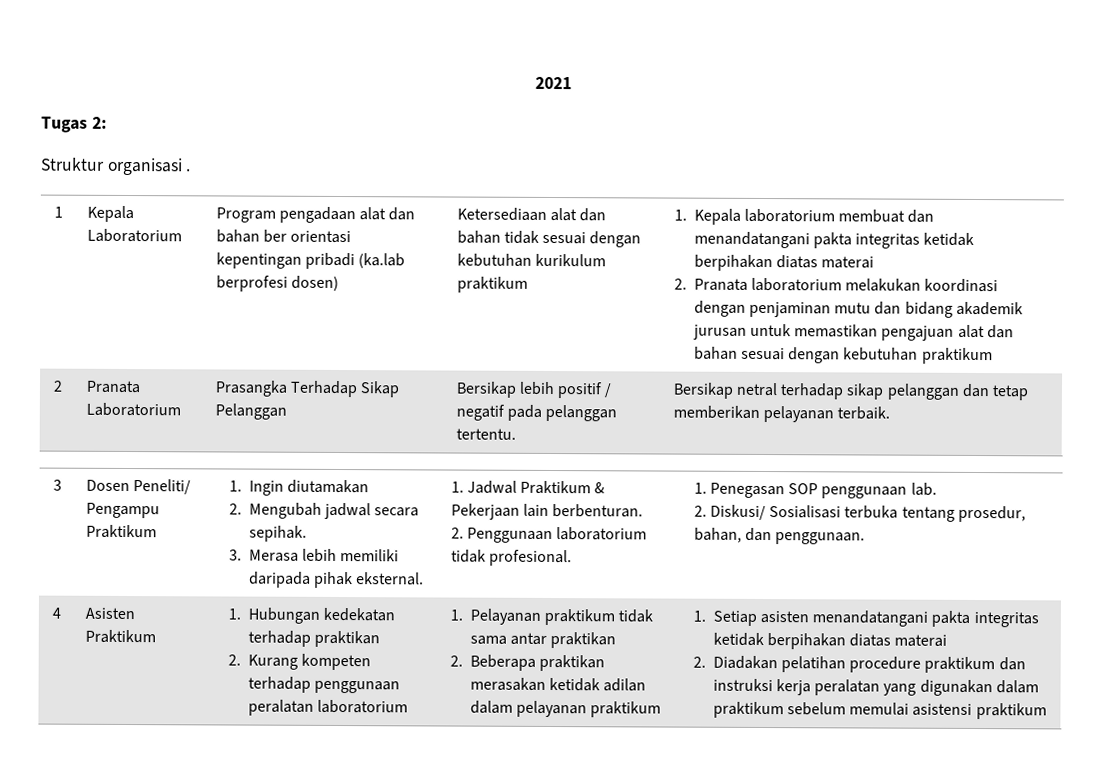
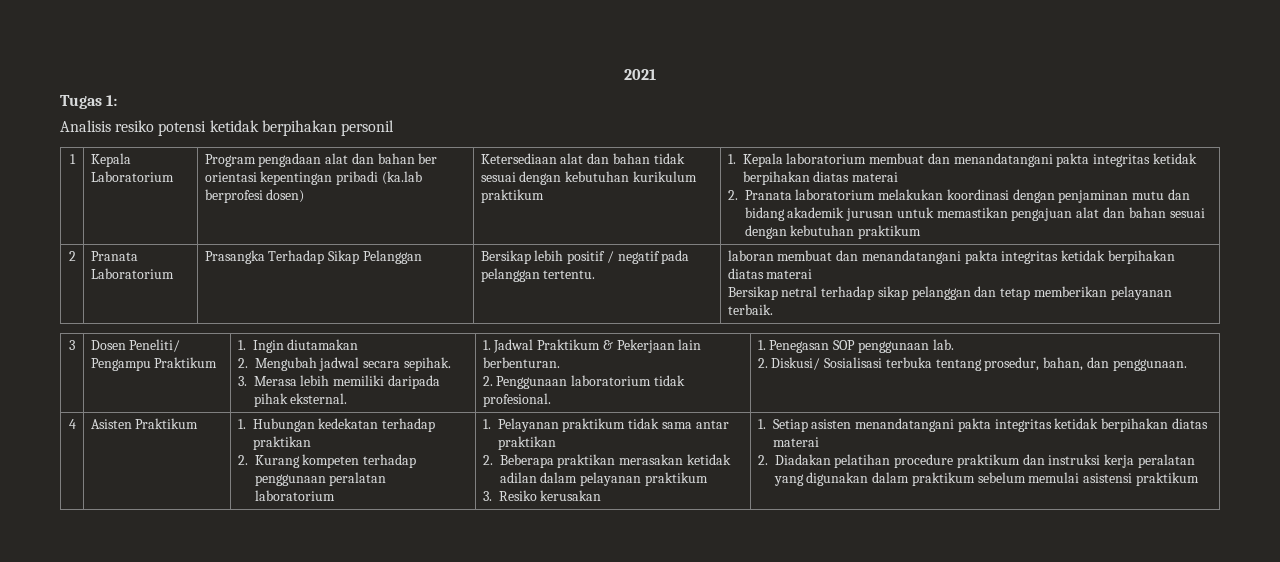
[91,116,107,129] [40,157,192,176] 2: // Struktur organisasi . -> [106,95,118,106] [60,120,394,136] 1: // Analisis resiko potensi ketidak berpihakan personil
(516, 434) none -> [727,250,1175,264] [727,268,813,279] laboran membuat dan menandatangani pakta integritas ketidak berpihakan diatas materai //
(662, 709) none -> [482,490,602,501] // 3. Resiko kerusakan

